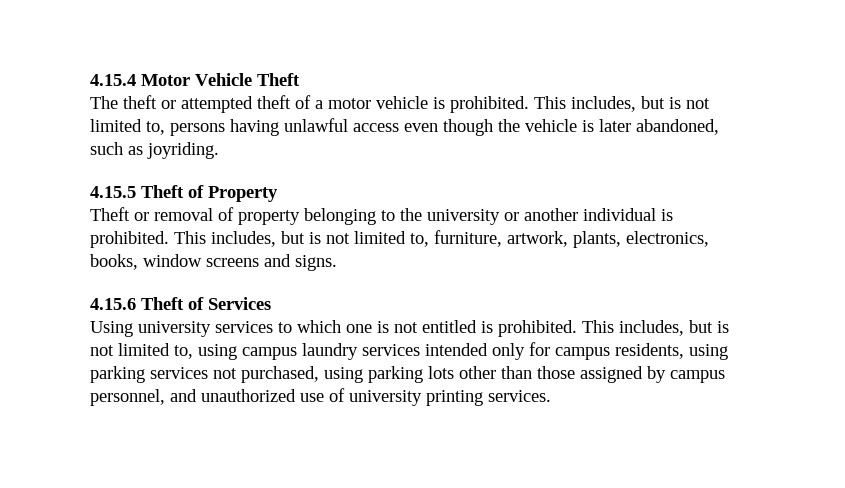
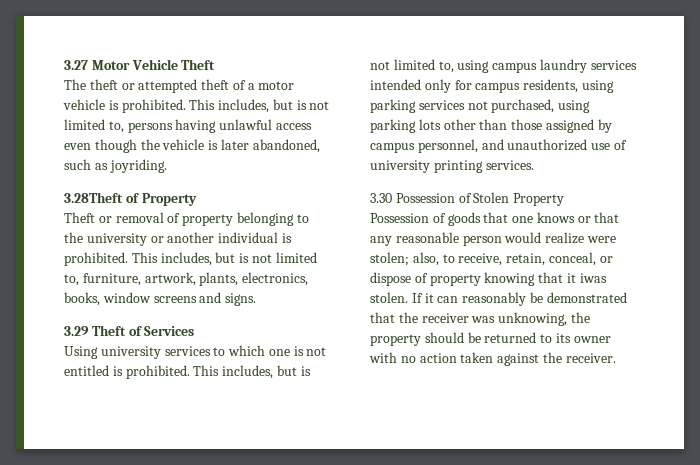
[90,74,136,86] 4.15.4 -> [64,60,88,70] 3.27
[90,185,184,198] 4.15.5 Theft -> [64,192,123,203] 3.28Theft
[90,298,136,310] 4.15.6 -> [64,326,89,336] 3.29
(551, 396) none -> [370,192,565,206] [370,212,620,226] [370,232,616,246] [370,252,613,266] [370,272,607,286] [370,292,627,306] [370,312,590,326] [370,332,611,346] [369,352,616,366] // 3.30 Possession of Stolen Property // Possession of goods that one knows or that any reasonable person would realize were stolen; also, to receive, retain, conceal, or dispose of property knowing that it iwas stolen. If it can reasonably be demonstrated that the receiver was unknowing, the property should be returned to its owner with no action taken against the receiver.

